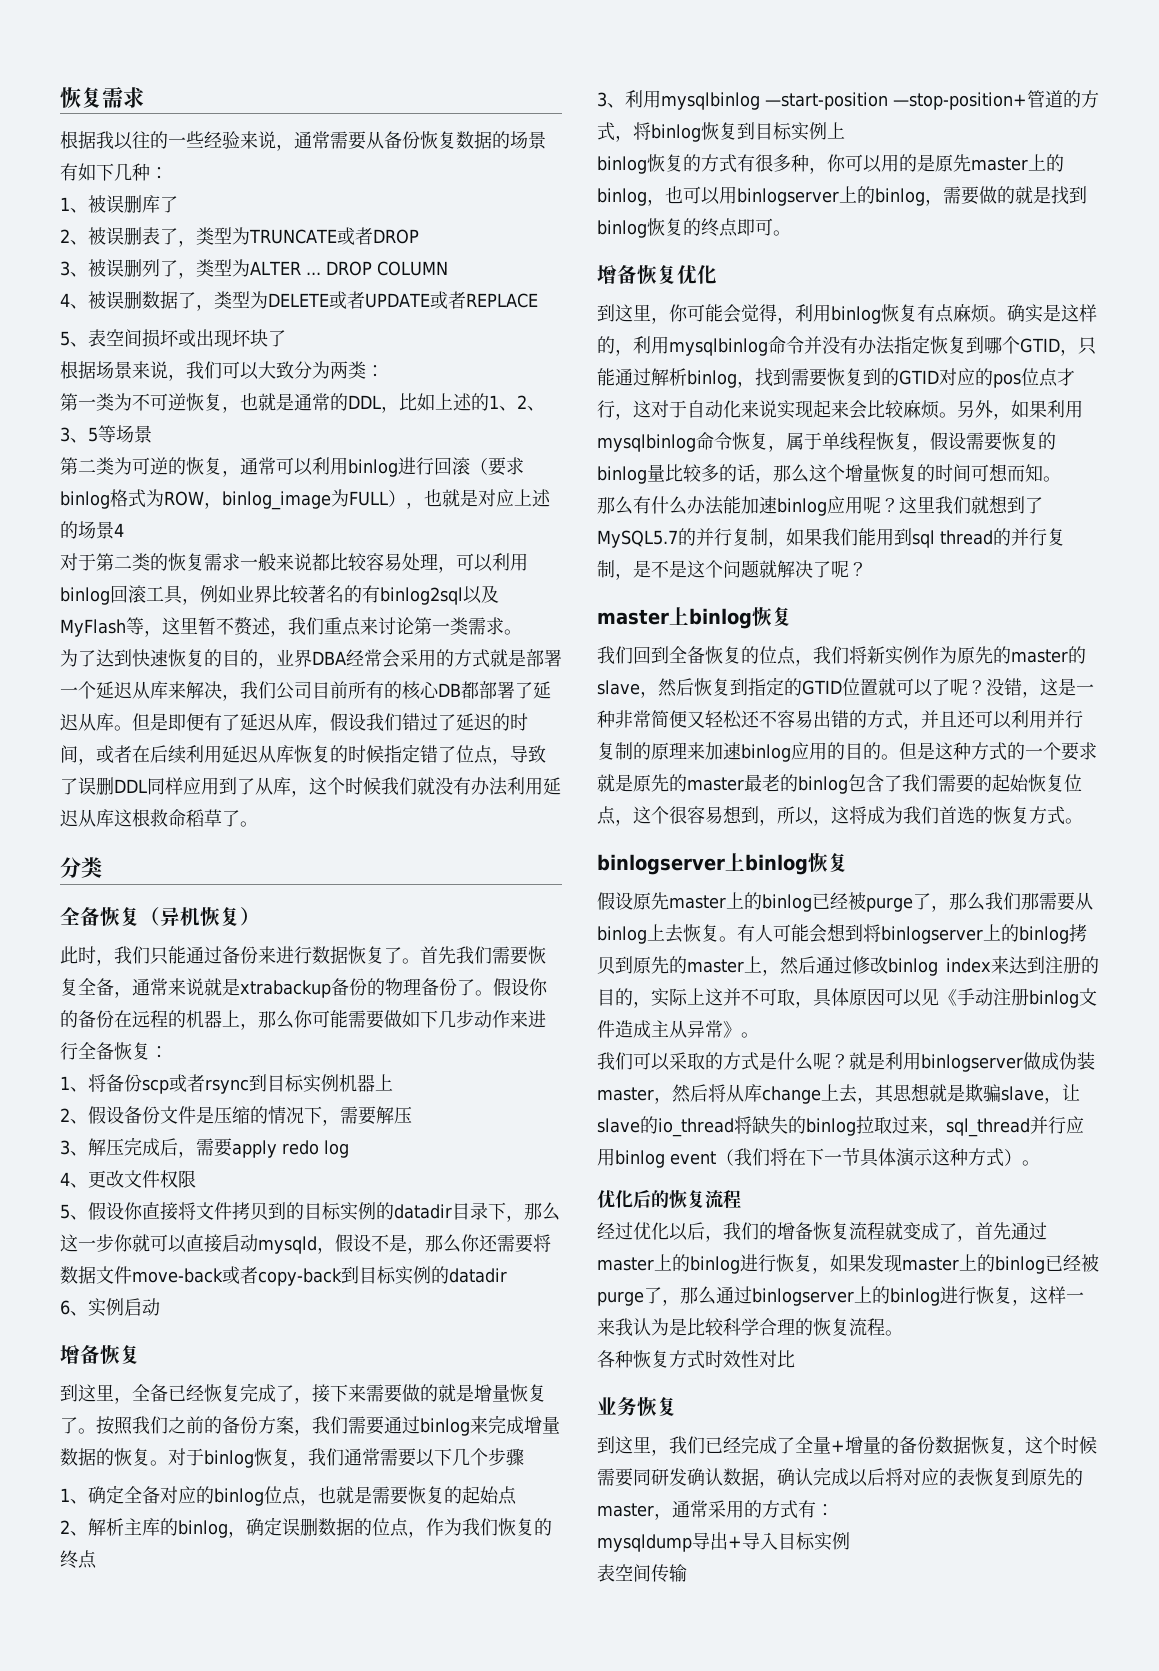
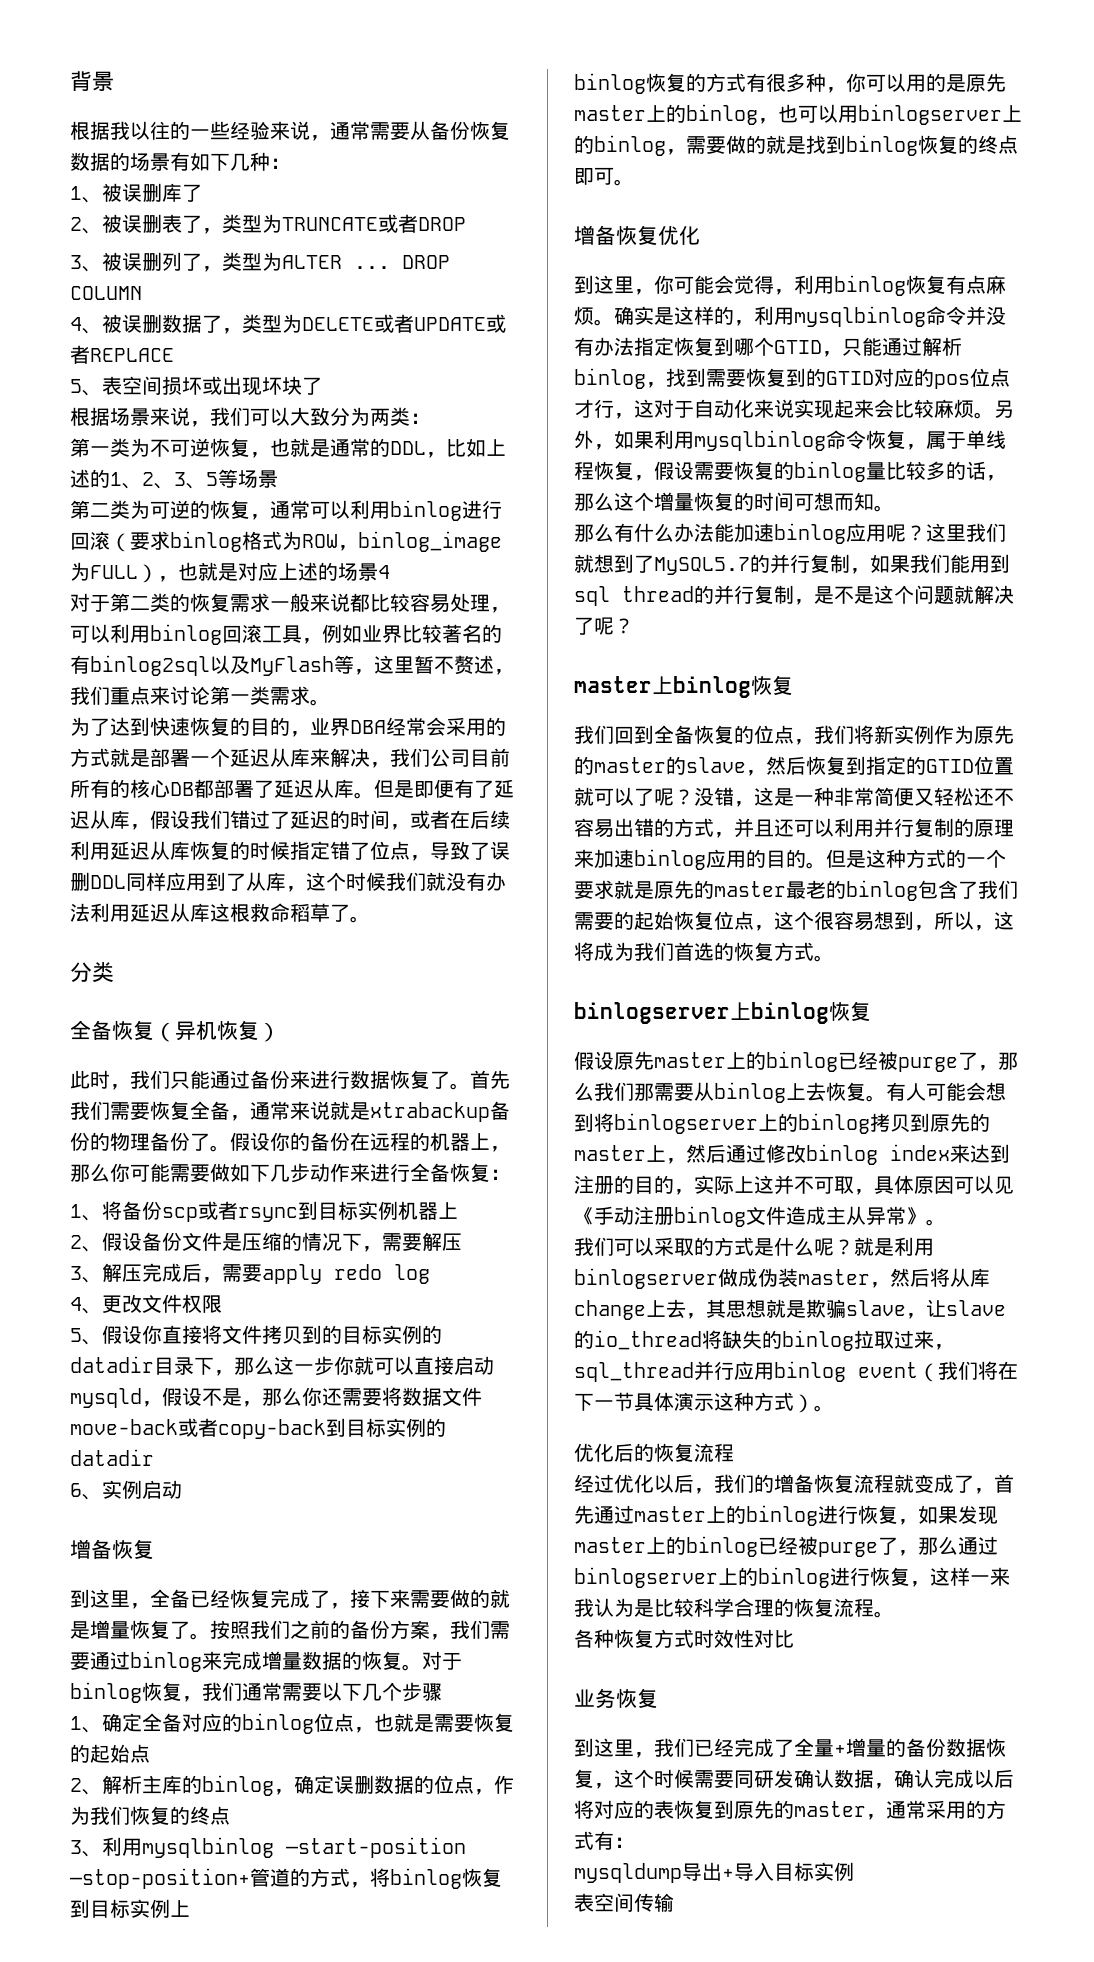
[60,86,144,108] 恢复需求 -> [70,71,114,91] 背景

